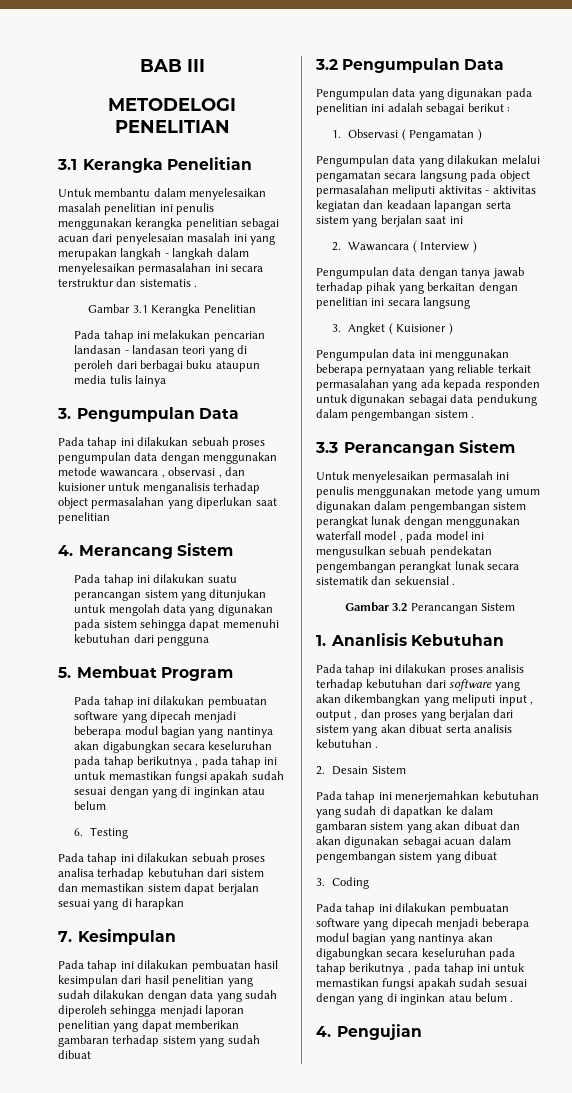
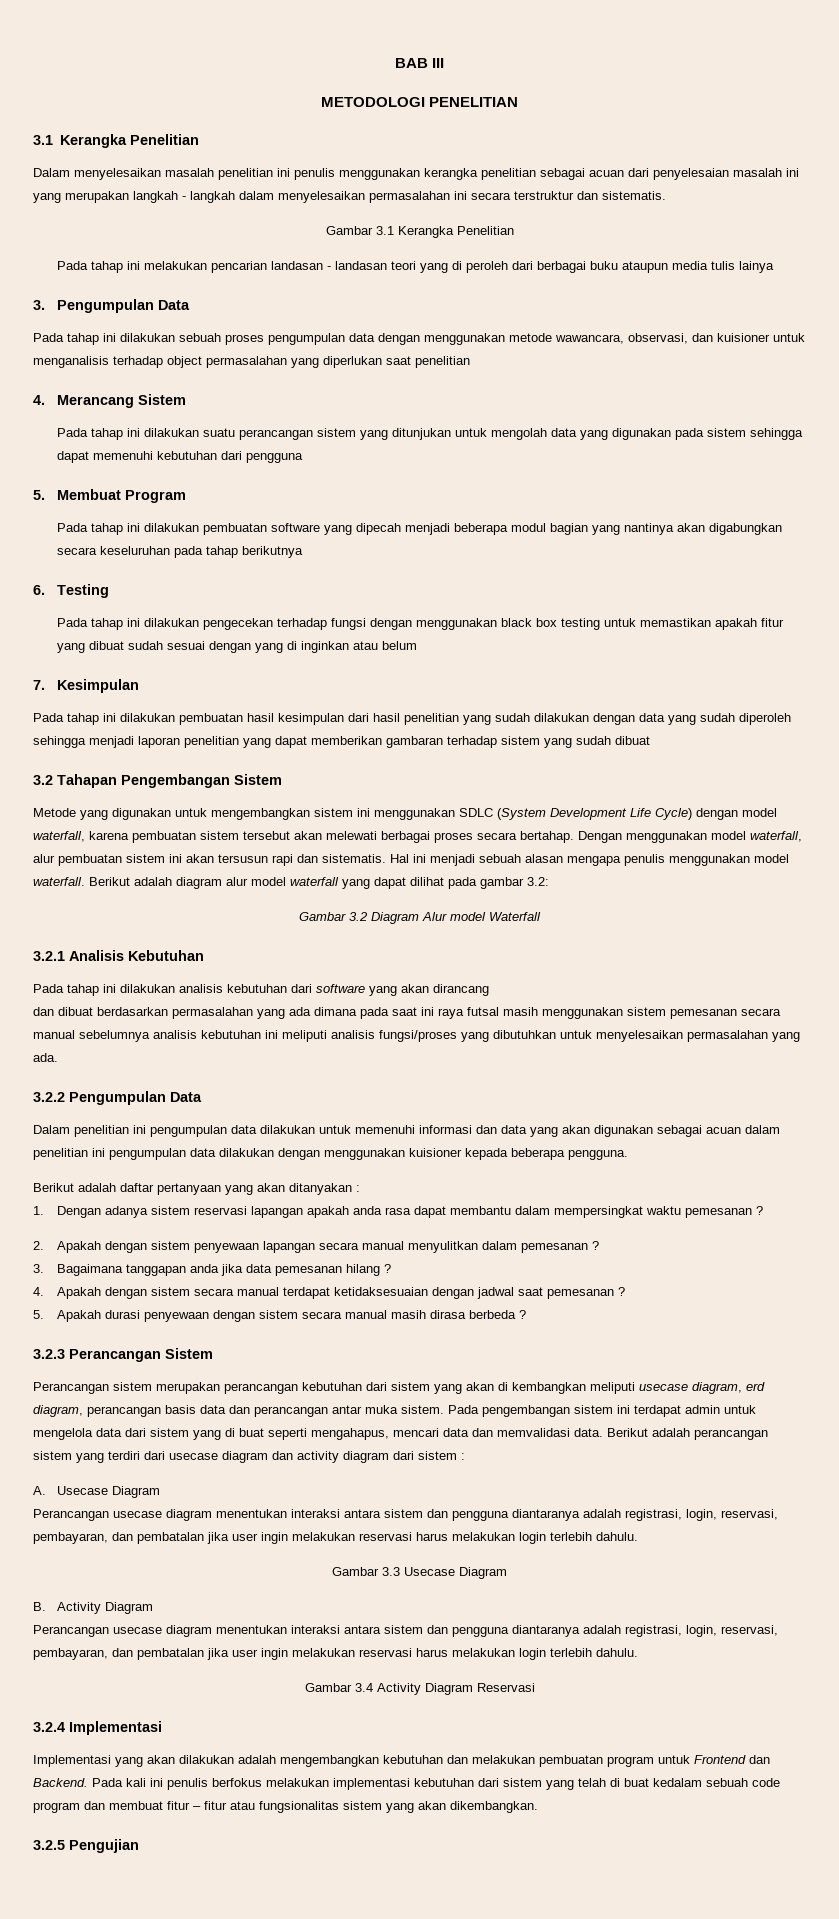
[108,98,236,111] METODELOGI -> [320,97,425,107] METODOLOGI
[58,188,186,197] Untuk membantu dalam -> [33,168,70,177] Dalam
[139,279,198,287] sistematis . -> [602,191,666,200] sistematis.
[100,467,222,478] wawancara , observasi , -> [555,333,688,344] wawancara, observasi,
[195,756,278,768] [74,771,284,783] [74,786,266,798] [74,801,107,810] [74,827,129,839] [58,853,265,865] [58,868,264,880] [58,883,259,895] [58,898,185,910] , pada tahap ini untuk memastikan fungsi apakah sudah sesuai dengan yang di inginkan atau belum // 6. Testing // Pada tahap ini dilakukan sebuah proses analisa terhadap kebutuhan dari sistem dan memastikan sistem dapat berjalan sesuai yang di harapkan -> [33,584,110,598] [57,618,785,630] [57,641,418,653] // 6. Testing // Pada tahap ini dilakukan pengecekan terhadap fungsi dengan menggunakan black box testing untuk memastikan apakah fitur yang dibuat sudah sesuai dengan yang di inginkan atau belum
[342,58,505,73] [316,88,532,100] [316,103,510,115] [332,129,482,141] [316,155,540,167] [316,170,530,182] [316,185,536,197] [316,200,511,212] [316,215,463,227] [332,241,477,253] [316,267,524,279] [316,282,518,294] [316,297,471,309] [332,323,453,335] [316,349,510,361] [316,364,531,376] [316,379,540,391] [316,394,537,406] [316,409,475,421] [315,440,516,456] [316,471,510,483] [316,486,540,498] [316,501,527,513] [316,516,521,528] [316,531,484,543] [316,546,492,558] [316,561,520,573] [316,576,456,585] [344,602,516,614] [316,633,408,646] Pengumpulan Data // Pengumpulan data yang digunakan pada penelitian ini adalah sebagai berikut : // 1. Observasi ( Pengamatan ) // Pengumpulan data yang dilakukan melalui pengamatan secara langsung pada object permasalahan meliputi aktivitas - aktivitas kegiatan dan keadaan lapangan serta sistem yang berjalan saat ini // 2. Wawancara ( Interview ) // Pengumpulan data dengan tanya jawab terhadap pihak yang berkaitan dengan penelitian ini secara langsung // 3. Angket ( Kuisioner ) // Pengumpulan data ini menggunakan beberapa pernyataan yang reliable terkait permasalahan yang ada kepada responden untuk digunakan sebagai data pendukung dalam pengembangan sistem . // 3.3 Perancangan Sistem // Untuk menyelesaikan permasalah ini penulis menggunakan metode yang umum digunakan dalam pengembangan sistem perangkat lunak dengan menggunakan waterfall model , pada model ini mengusulkan sebuah pendekatan pengembangan perangkat lunak secara sistematik dan sekuensial . // Gambar 3.2 Perancangan Sistem // 1. Ananlisis -> [57,774,282,788] [33,808,777,820] [33,831,802,843] [33,854,789,866] [33,877,549,889] [299,912,541,924] [33,950,124,961] Tahapan Pengembangan Sistem // Metode yang digunakan untuk mengembangkan sistem ini menggunakan SDLC (System Development Life Cycle) dengan model waterfall, karena pembuatan sistem tersebut akan melewati berbagai proses secara bertahap. Dengan menggunakan model waterfall, alur pembuatan sistem ini akan tersusun rapi dan sistematis. Hal ini menjadi sebuah alasan mengapa penulis menggunakan model waterfall. Berikut adalah diagram alur model waterfall yang dapat dilihat pada gambar 3.2: // Gambar 3.2 Diagram Alur model Waterfall // 3.2.1 Analisis
[449,664,524,676] [316,679,363,691] proses analisis terhadap -> [179,984,223,993] analisis
[344,694,533,706] [316,709,514,721] [316,724,512,736] [316,739,379,748] [316,766,406,775] [316,791,539,803] [316,806,493,818] [316,821,520,833] dikembangkan yang meliputi input , output , dan proses yang berjalan dari sistem yang akan dibuat serta analisis kebutuhan . // 2. Desain Sistem // Pada tahap ini menerjemahkan kebutuhan yang sudah di dapatkan ke dalam gambaran sistem yang akan dibuat dan -> [433,984,489,996] [33,1007,781,1019] [33,1030,800,1042] [33,1053,58,1062] [33,1091,202,1105] [33,1125,558,1137] dirancang // dan dibuat berdasarkan permasalahan yang ada dimana pada saat ini raya futsal masih menggunakan sistem pemesanan secara manual sebelumnya analisis kebutuhan ini meliputi analisis fungsi/proses yang dibutuhkan untuk menyelesaikan permasalahan yang ada. // 3.2.2 Pengumpulan Data // Dalam penelitian ini pengumpulan data dilakukan untuk memenuhi informasi dan data yang
[316,851,498,863] [316,877,370,889] [316,903,509,915] [316,918,529,930] [316,933,493,945] [316,948,516,960] [316,963,526,975] [316,978,527,990] [316,993,514,1005] [316,1026,331,1037] pengembangan sistem yang dibuat // 3. Coding // Pada tahap ini dilakukan pembuatan software yang dipecah menjadi beberapa modul bagian yang nantinya akan digabungkan secara keseluruhan pada tahap berikutnya , pada tahap ini untuk memastikan fungsi apakah sudah sesuai dengan yang di inginkan atau belum . // 4. -> [33,1148,628,1160] [33,1183,360,1195] [33,1206,764,1218] [33,1241,600,1253] [33,1264,392,1276] [33,1287,626,1299] [33,1310,527,1322] [33,1348,213,1362] [33,1382,765,1394] [33,1405,756,1417] [33,1428,768,1440] [33,1451,465,1463] [33,1486,161,1498] [33,1509,778,1521] [33,1532,638,1544] [332,1567,507,1579] [33,1602,154,1614] [33,1625,778,1637] [33,1648,638,1660] [304,1683,535,1695] [33,1721,162,1735] [33,1755,770,1767] [33,1778,780,1790] [33,1801,538,1813] [33,1840,65,1850] penelitian ini pengumpulan data dilakukan dengan menggunakan kuisioner kepada beberapa pengguna. // Berikut adalah daftar pertanyaan yang akan ditanyakan : // 1. Dengan adanya sistem reservasi lapangan apakah anda rasa dapat membantu dalam mempersingkat waktu pemesanan ? // 2. Apakah dengan sistem penyewaan lapangan secara manual menyulitkan dalam pemesanan ? // 3. Bagaimana tanggapan anda jika data pemesanan hilang ? // 4. Apakah dengan sistem secara manual terdapat ketidaksesuaian dengan jadwal saat pemesanan ? // 5. Apakah durasi penyewaan dengan sistem secara manual masih dirasa berbeda ? // 3.2.3 Perancangan Sistem // Perancangan sistem merupakan perancangan kebutuhan dari sistem yang akan di kembangkan meliputi usecase diagram, erd diagram, perancangan basis data dan perancangan antar muka sistem. Pada pengembangan sistem ini terdapat admin untuk mengelola data dari sistem yang di buat seperti mengahapus, mencari data dan memvalidasi data. Berikut adalah perancangan sistem yang terdiri dari usecase diagram dan activity diagram dari sistem : // A. Usecase Diagram // Perancangan usecase diagram menentukan interaksi antara sistem dan pengguna diantaranya adalah registrasi, login, reservasi, pembayaran, dan pembatalan jika user ingin melakukan reservasi harus melakukan login terlebih dahulu. // Gambar 3.3 Usecase Diagram // B. Activity Diagram // Perancangan usecase diagram menentukan interaksi antara sistem dan pengguna diantaranya adalah registrasi, login, reservasi, pembayaran, dan pembatalan jika user ingin melakukan reservasi harus melakukan login terlebih dahulu. // Gambar 3.4 Activity Diagram Reservasi // 3.2.4 Implementasi // Implementasi yang akan dilakukan adalah mengembangkan kebutuhan dan melakukan pembuatan program untuk Frontend dan Backend. Pada kali ini penulis berfokus melakukan implementasi kebutuhan dari sistem yang telah di buat kedalam sebuah code program dan membuat fitur – fitur atau fungsionalitas sistem yang akan dikembangkan. // 3.2.5

